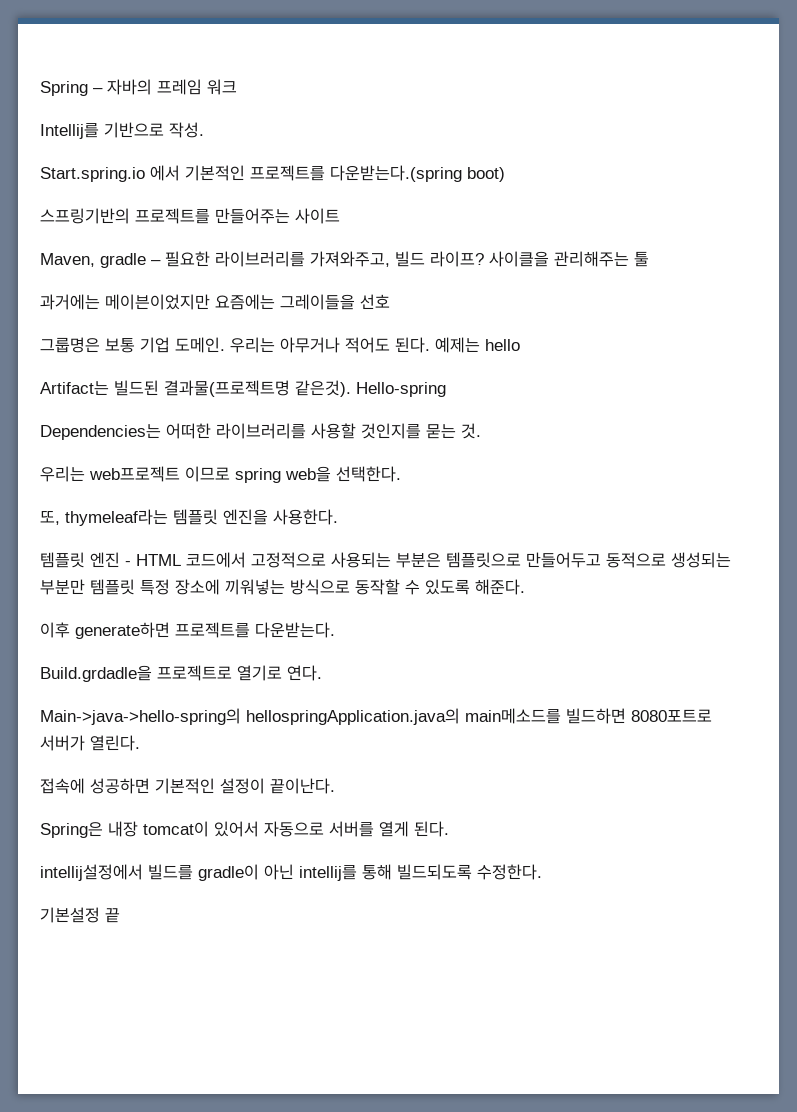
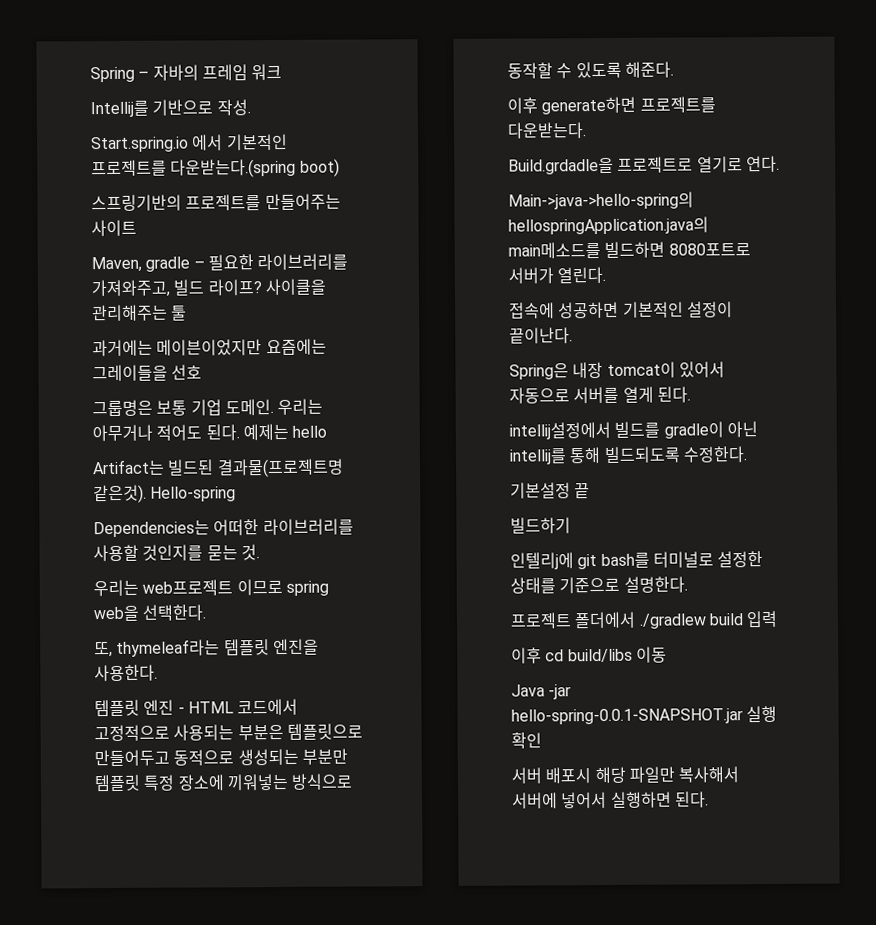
(120, 915) none -> [510,517,571,534] [510,551,764,570] [510,576,688,594] [510,610,779,629] [511,646,667,664] [511,684,572,700] [511,705,778,725] [511,732,542,749] [511,766,740,784] [512,791,709,809] // 빌드하기 // 인텔리j에 git bash를 터미널로 설정한 상태를 기준으로 설명한다. // 프로젝트 폴더에서 ./gradlew build 입력 // 이후 cd build/libs 이동 // Java -jar hello-spring-0.0.1-SNAPSHOT.jar 실행 확인 // 서버 배포시 해당 파일만 복사해서 서버에 넣어서 실행하면 된다.

